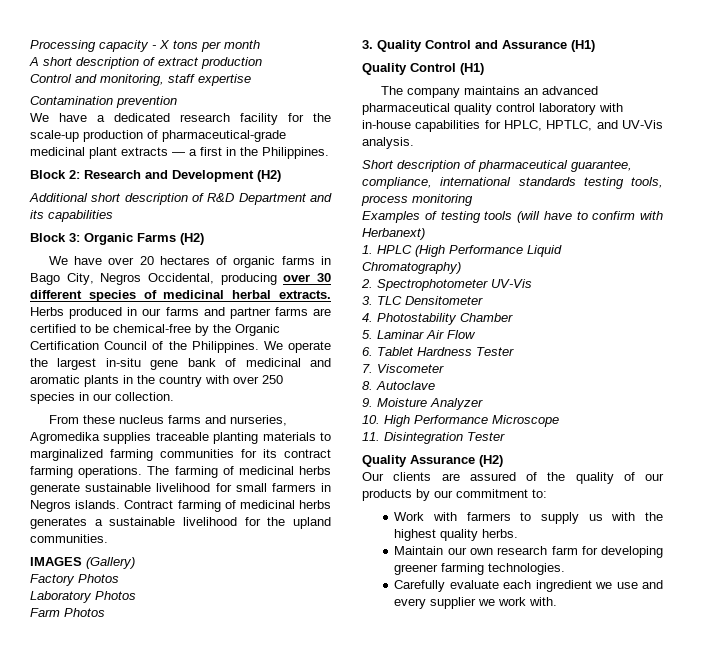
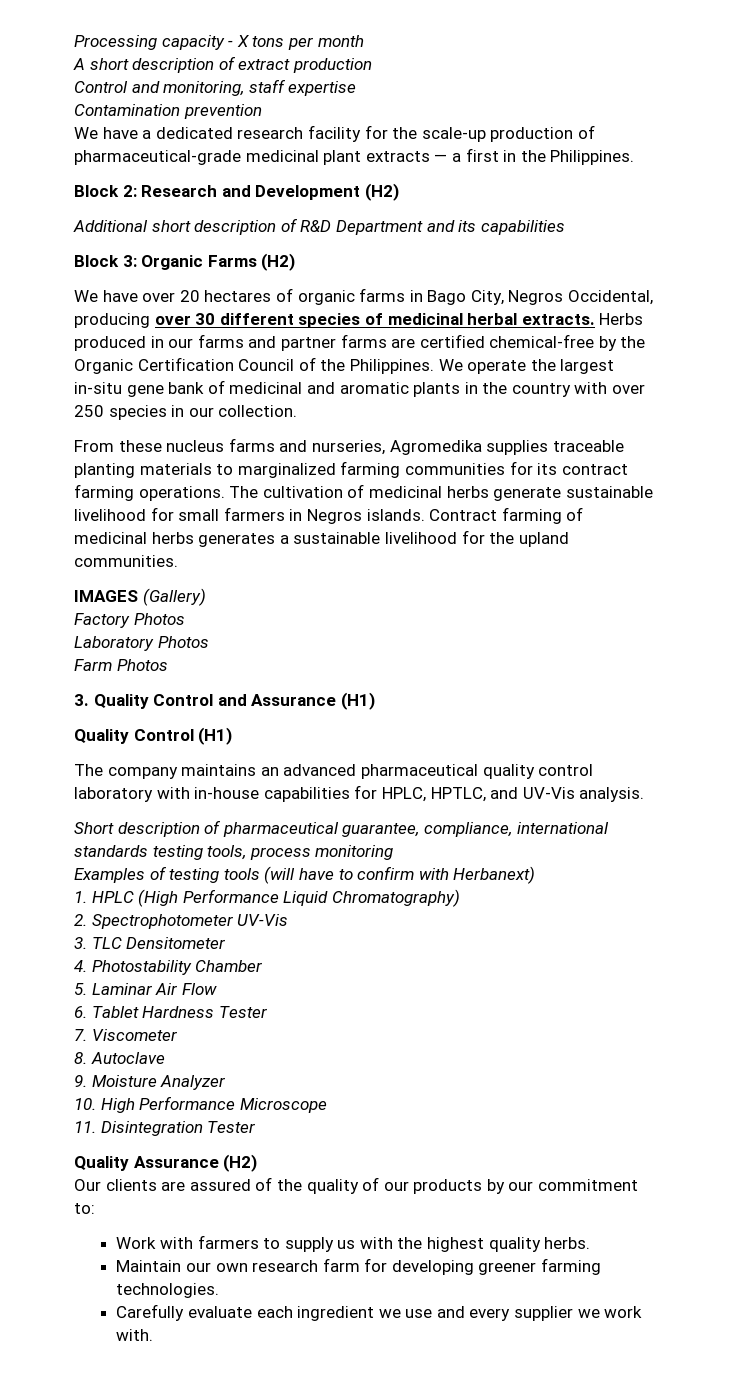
[80,324,109,333] to be -> (485, 341) none
[174,466,218,478] farming -> [262,486,343,498] cultivation

